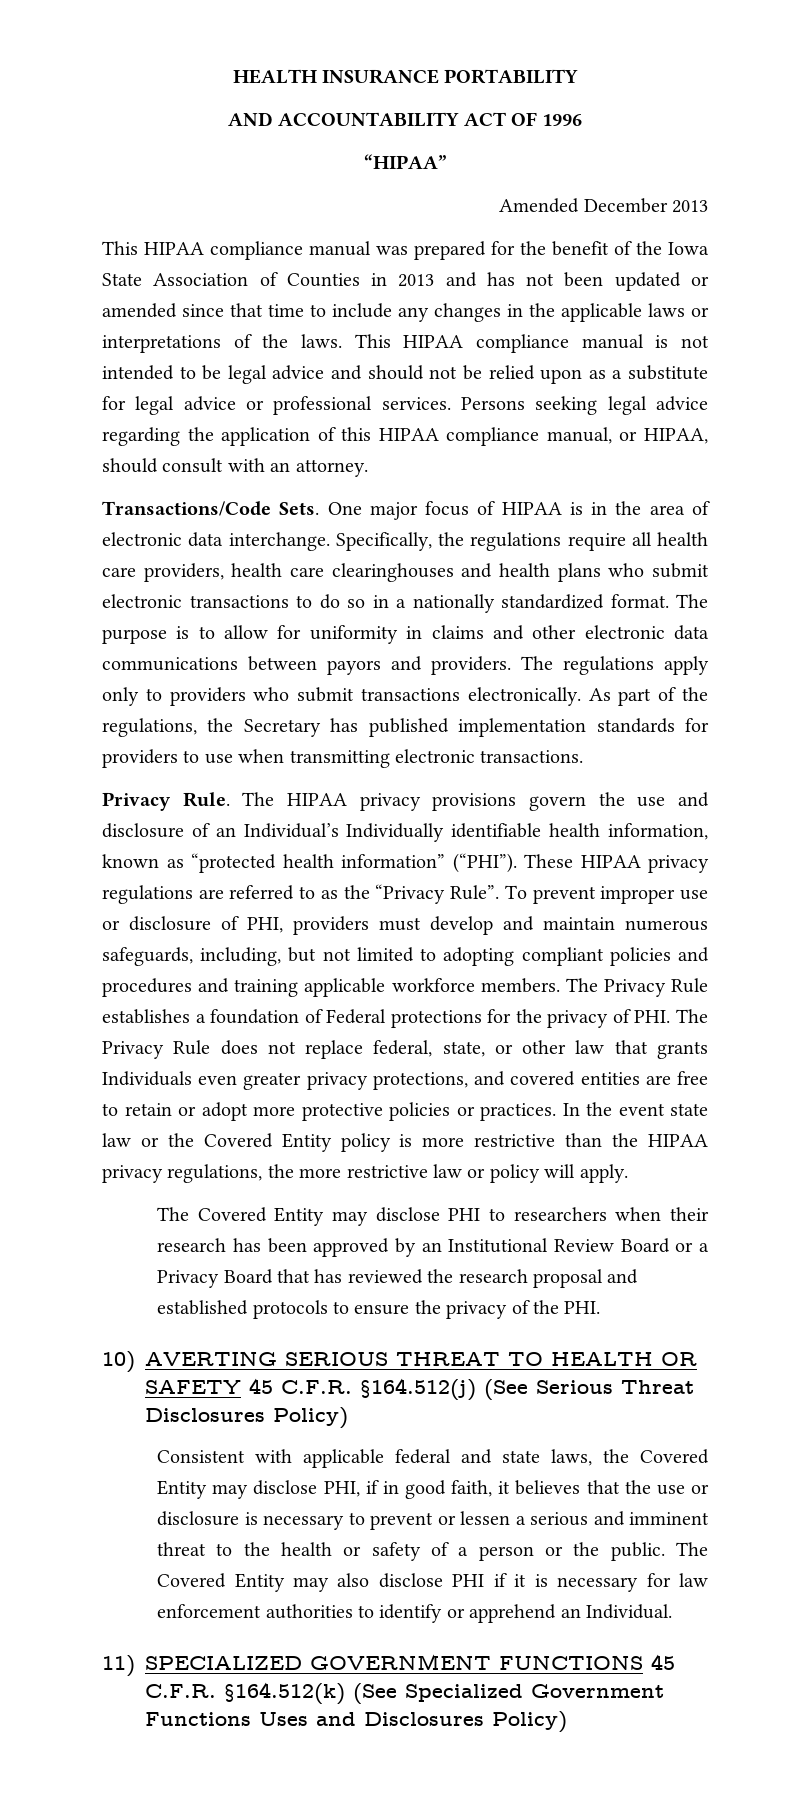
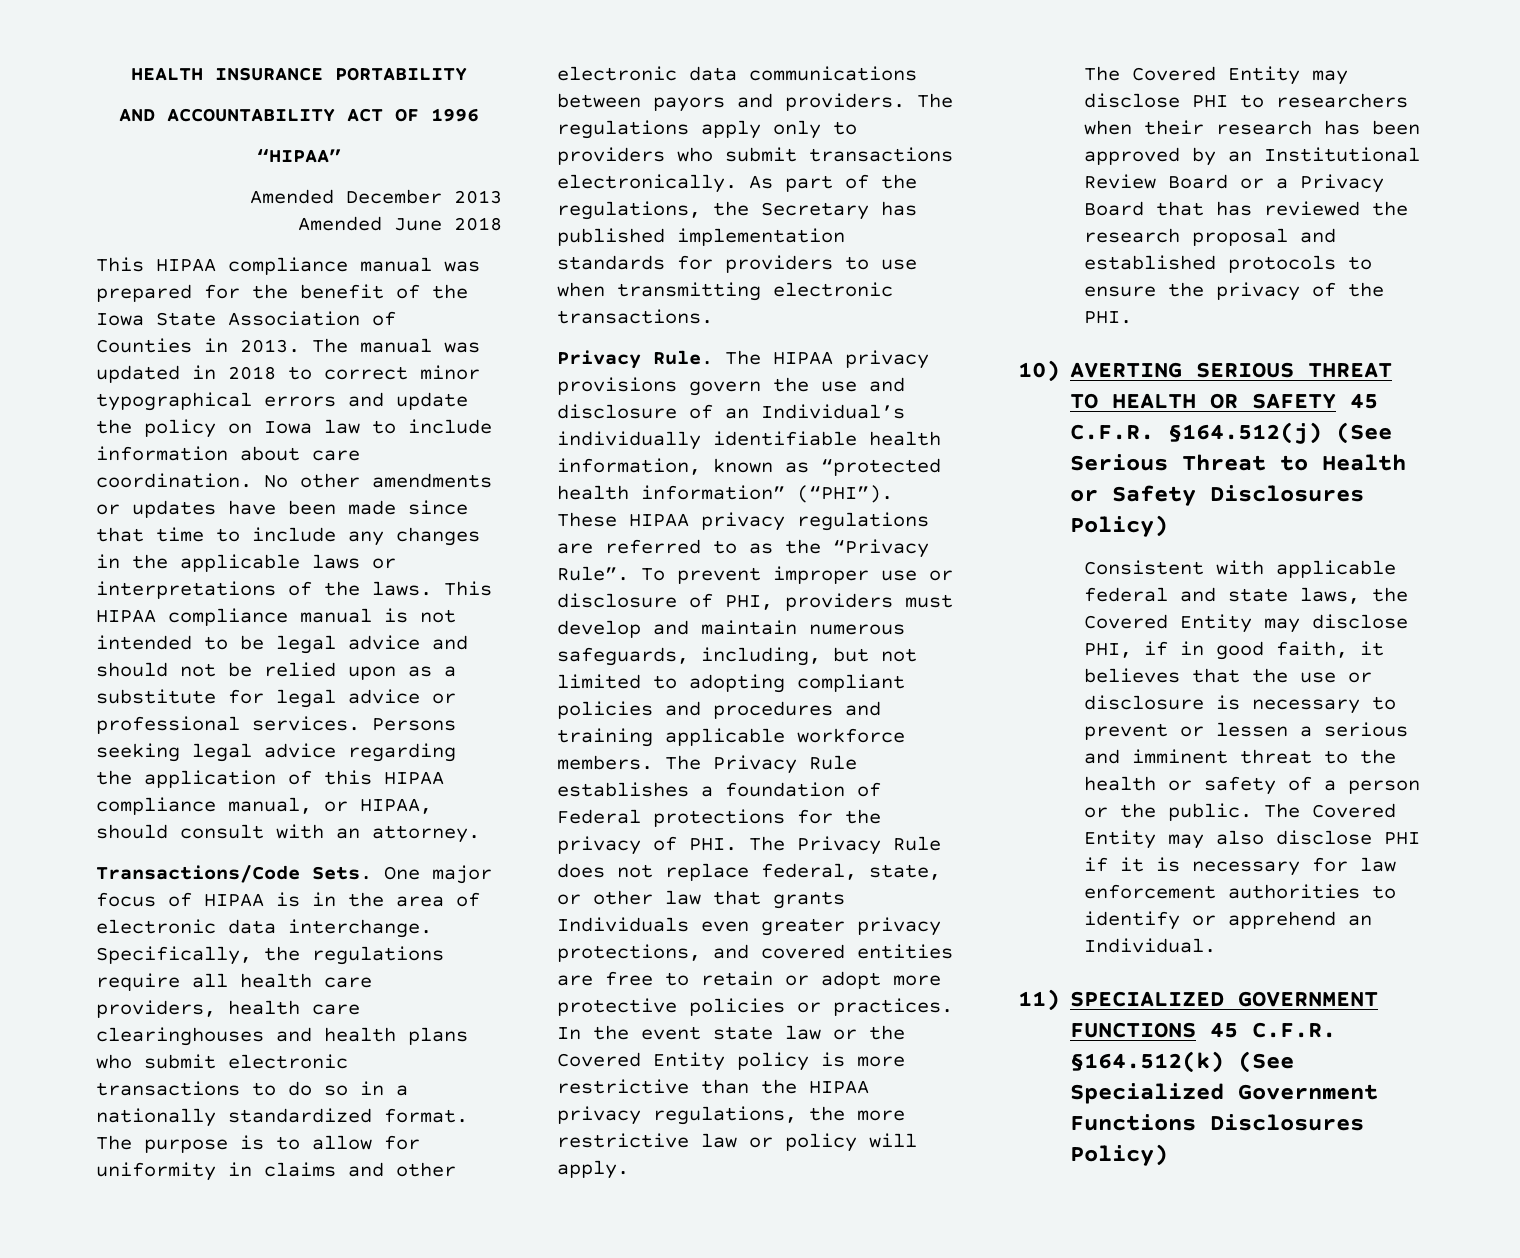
(708, 206) none -> [298,216,502,231] // Amended June 2018
[398,272,709,291] [102,303,177,318] 2013 and has not been updated or amended -> [240,338,480,353] [96,365,480,383] [96,392,468,411] [96,419,492,438] [96,446,360,461] [96,473,492,488] [96,500,396,518] 2013. The manual was updated in 2018 to correct minor typographical errors and update the policy on Iowa law to include information about care coordination. No other amendments or updates have been made
[346,823,445,842] Individually -> [557,431,701,450] individually
(694, 1387) none -> [1280,454,1407,471] [1070,485,1197,506] to Health or Safety
[259,1712,356,1726] Uses and -> (1197, 1122) none

